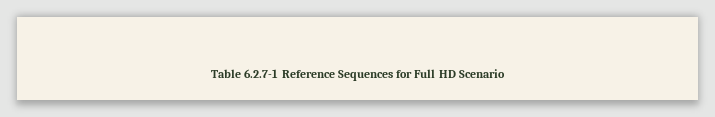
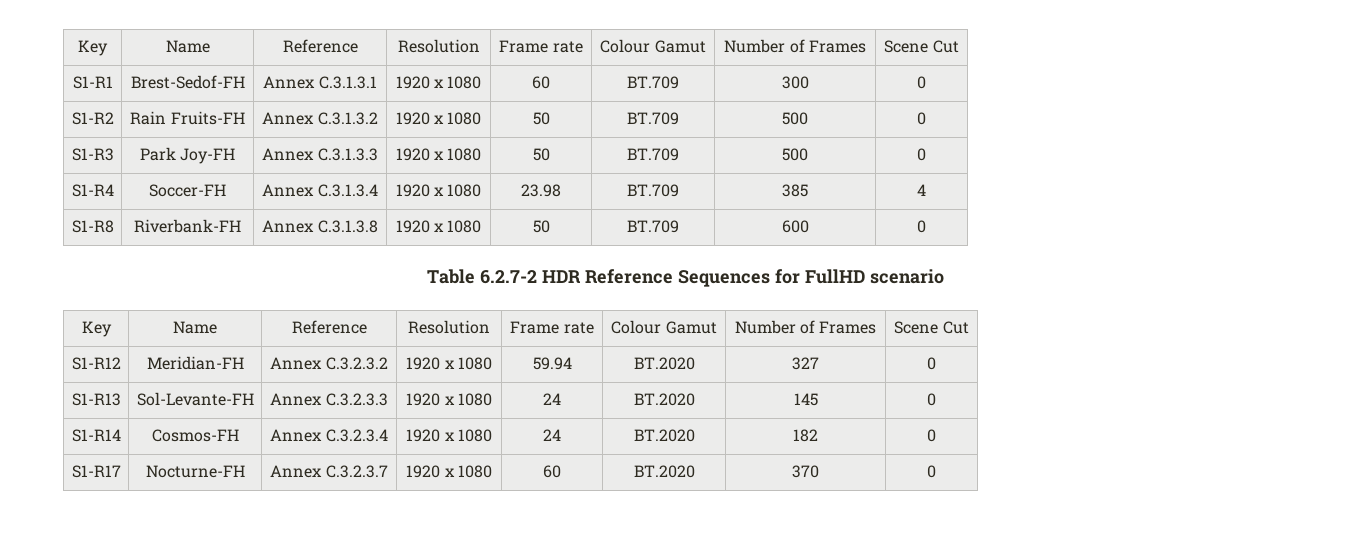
[211,69,505,81] Table 6.2.7-1 Reference Sequences for Full HD Scenario -> [78,40,108,56] [165,40,210,53] [282,39,358,53] [397,39,480,53] [499,40,583,53] [600,39,706,53] [724,39,866,53] [884,40,959,53] [72,76,113,89] [130,75,245,89] [263,76,377,89] [395,76,482,89] [532,76,550,89] [627,76,680,89] [781,76,809,89] [917,76,927,89] [71,112,114,125] [130,111,245,125] [262,112,378,125] [395,112,482,125] [532,112,550,125] [627,112,680,125] [782,112,809,125] [917,112,927,125] [71,148,114,161] [139,147,236,164] [262,148,378,161] [395,148,482,161] [532,148,550,161] [627,148,680,161] [782,148,809,161] [917,148,927,161] [71,184,114,197] [149,184,226,197] [262,184,378,197] [395,184,482,197] [521,184,561,197] [627,184,680,197] [782,184,809,197] [917,184,927,196] [71,220,114,233] [134,219,241,233] [262,220,378,233] [395,220,482,233] [532,220,550,233] [627,220,680,233] [781,220,809,233] [917,220,927,233] [427,269,944,287] [81,321,112,337] [173,321,217,334] [291,320,367,334] [408,320,490,334] [510,321,594,334] [611,320,717,334] [734,320,877,334] [894,321,969,334] [71,357,121,370] [146,356,244,370] [270,357,388,370] [406,357,492,370] [532,357,572,370] [633,357,695,370] [792,357,820,370] [927,357,937,370] [71,393,121,406] [136,392,254,406] [270,393,388,406] [406,393,492,406] [543,393,561,405] [633,393,695,406] [793,393,818,406] [927,393,937,406] [71,429,121,442] [151,429,239,442] [270,429,388,442] [406,429,492,442] [543,429,561,441] [633,429,695,442] [793,429,819,442] [927,429,937,442] [71,465,121,478] [145,465,245,478] [270,465,388,478] [406,465,492,478] [543,465,561,478] [633,465,695,478] [792,465,820,478] [927,465,937,478] Key | Name | Reference | Resolution | Frame rate | Colour Gamut | Number of Frames | Scene Cut // S1-R1 | Brest-Sedof-FH | Annex C.3.1.3.1 | 1920 x 1080 | 60 | BT.709 | 300 | 0 // S1-R2 | Rain Fruits-FH | Annex C.3.1.3.2 | 1920 x 1080 | 50 | BT.709 | 500 | 0 // S1-R3 | Park Joy-FH | Annex C.3.1.3.3 | 1920 x 1080 | 50 | BT.709 | 500 | 0 // S1-R4 | Soccer-FH | Annex C.3.1.3.4 | 1920 x 1080 | 23.98 | BT.709 | 385 | 4 // S1-R8 | Riverbank-FH | Annex C.3.1.3.8 | 1920 x 1080 | 50 | BT.709 | 600 | 0 // Table 6.2.7-2 HDR Reference Sequences for FullHD scenario // Key | Name | Reference | Resolution | Frame rate | Colour Gamut | Number of Frames | Scene Cut // S1-R12 | Meridian-FH | Annex C.3.2.3.2 | 1920 x 1080 | 59.94 | BT.2020 | 327 | 0 // S1-R13 | Sol-Levante-FH | Annex C.3.2.3.3 | 1920 x 1080 | 24 | BT.2020 | 145 | 0 // S1-R14 | Cosmos-FH | Annex C.3.2.3.4 | 1920 x 1080 | 24 | BT.2020 | 182 | 0 // S1-R17 | Nocturne-FH | Annex C.3.2.3.7 | 1920 x 1080 | 60 | BT.2020 | 370 | 0

